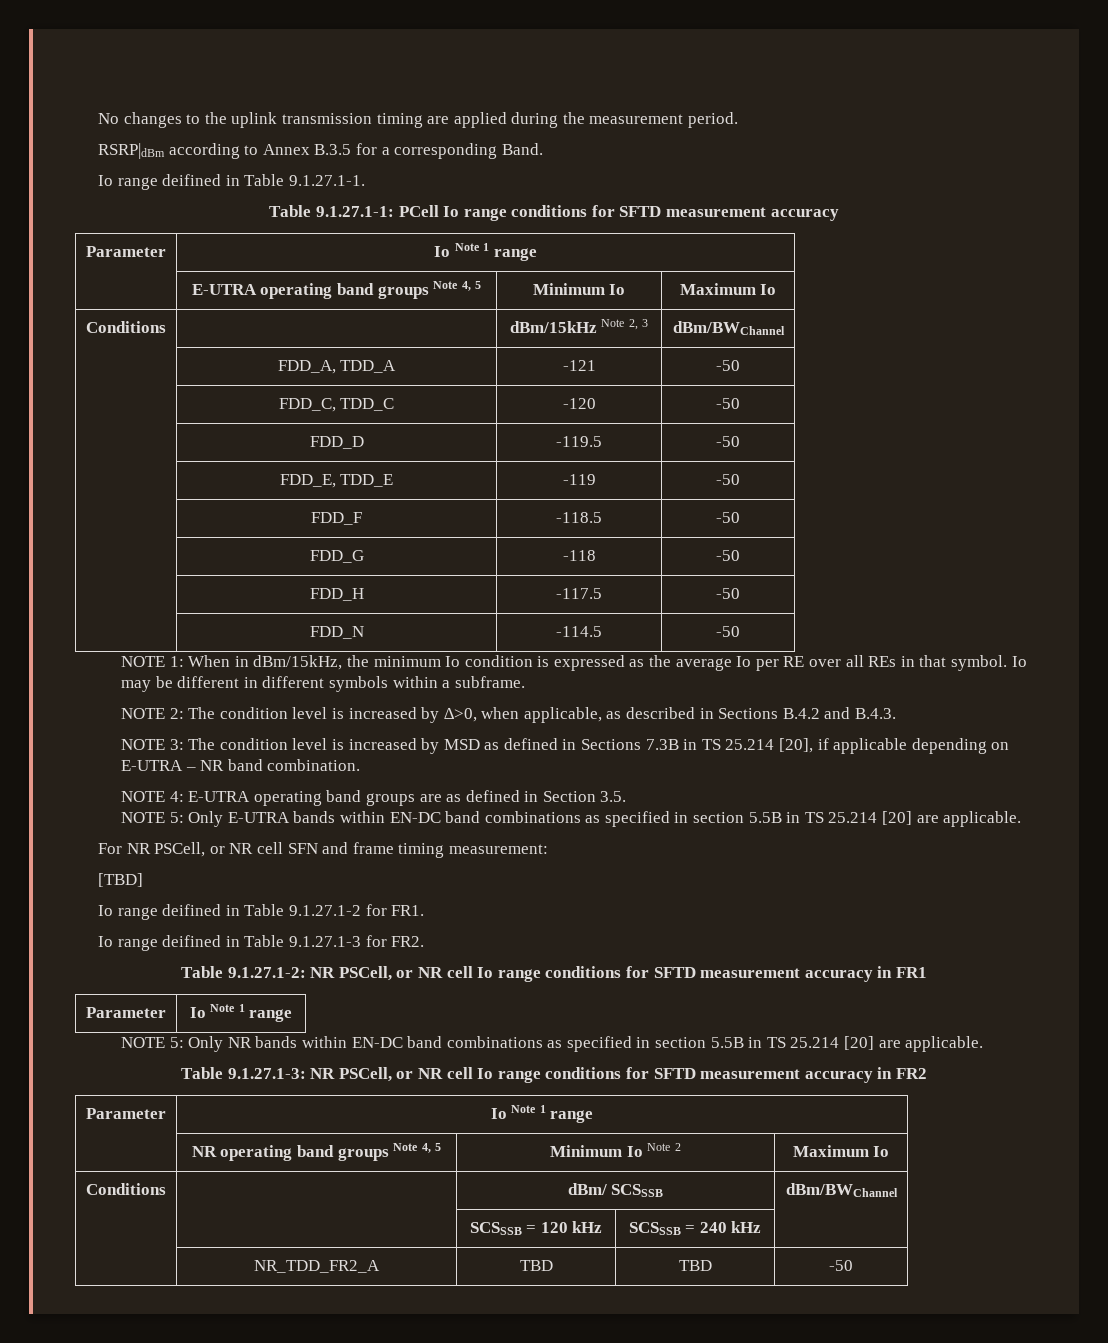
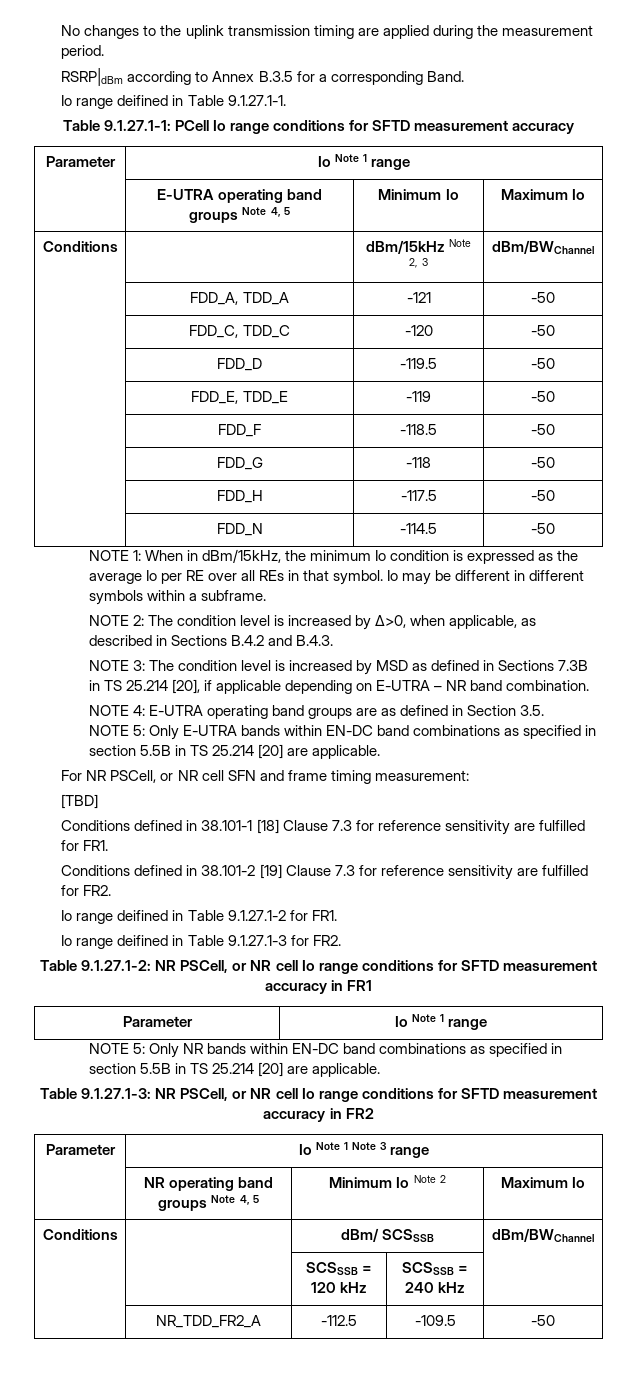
(143, 880) none -> [61,819,585,835] [61,840,109,851] [61,864,588,880] [61,885,112,896] // Conditions defined in 38.101-1 [18] Clause 7.3 for reference sensitivity are fulfilled for FR1. // Conditions defined in 38.101-2 [19] Clause 7.3 for reference sensitivity are fulfilled for FR2.
(546, 1109) none -> [352,1142,388,1150] Note 3
[519,1260,553,1271] [678,1260,712,1271] TBD | TBD -> [321,1315,357,1326] [414,1315,456,1326] -112.5 | -109.5

